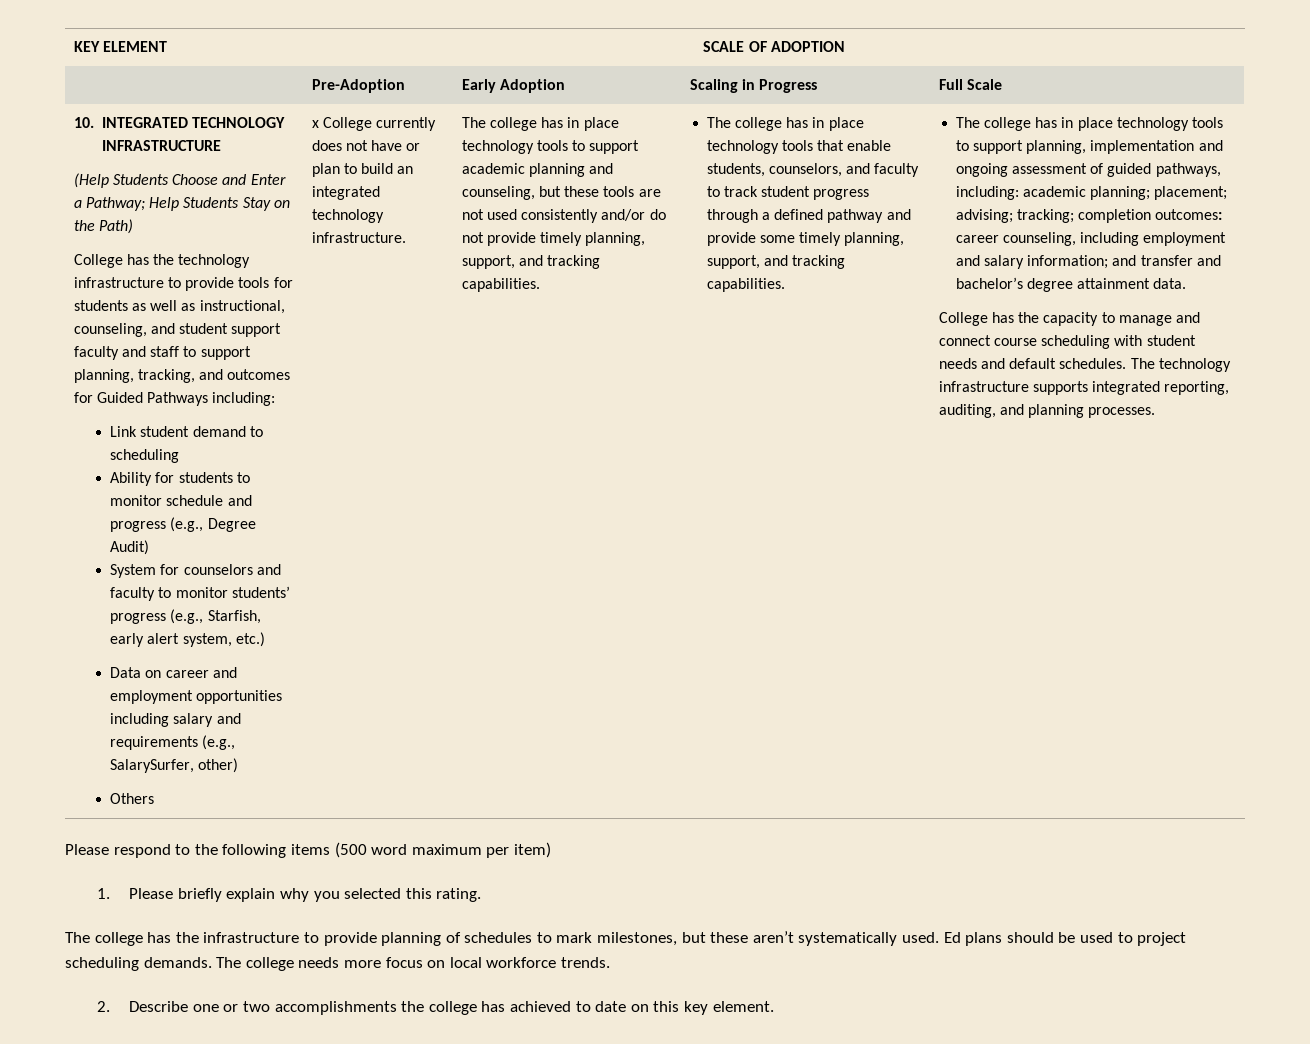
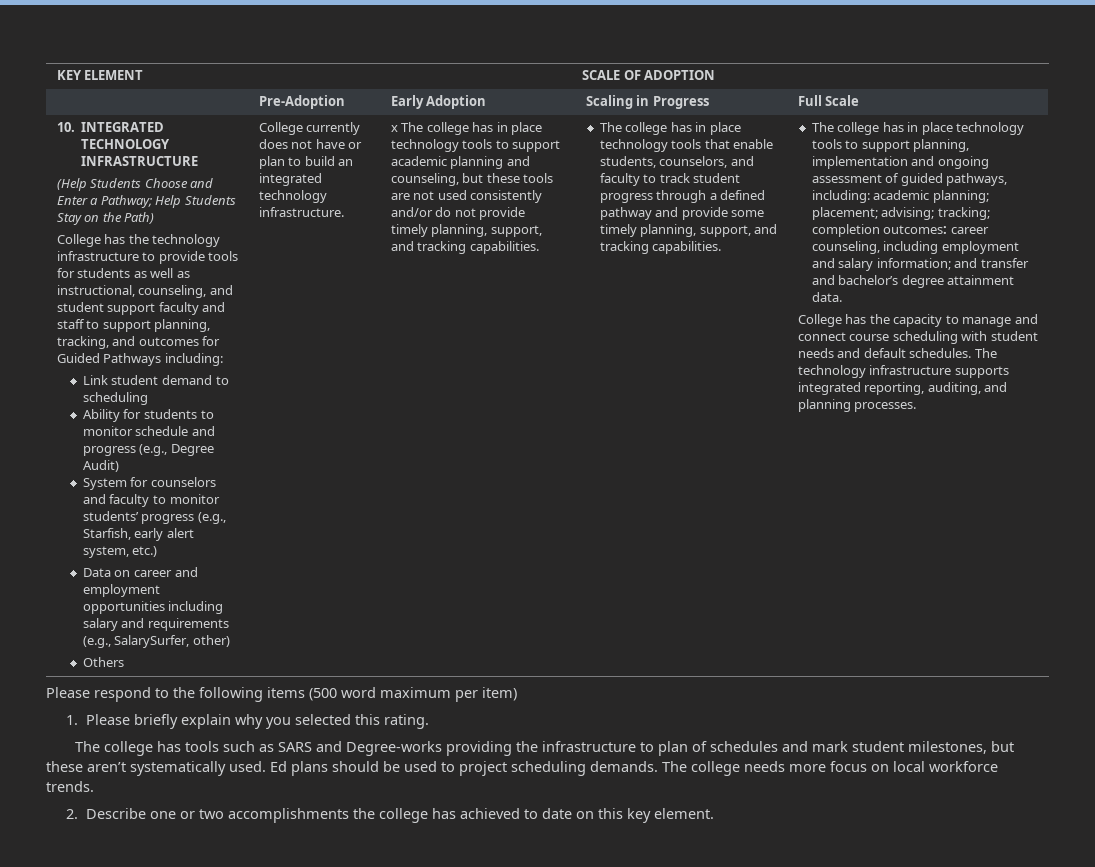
[311,120,319,128] x -> (124, 662) none
(406, 237) none -> [390,125,398,132] x
[175,932,593,946] the infrastructure to provide planning of schedules to mark -> [184,741,904,756] tools such as SARS and Degree-works providing the infrastructure to plan of schedules and mark student

